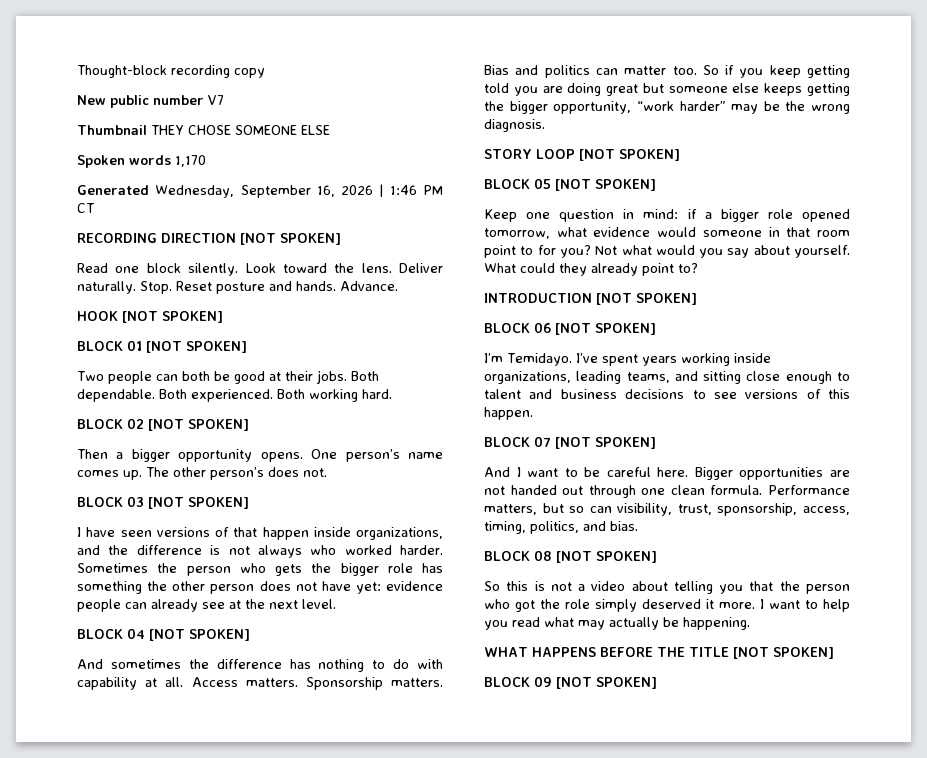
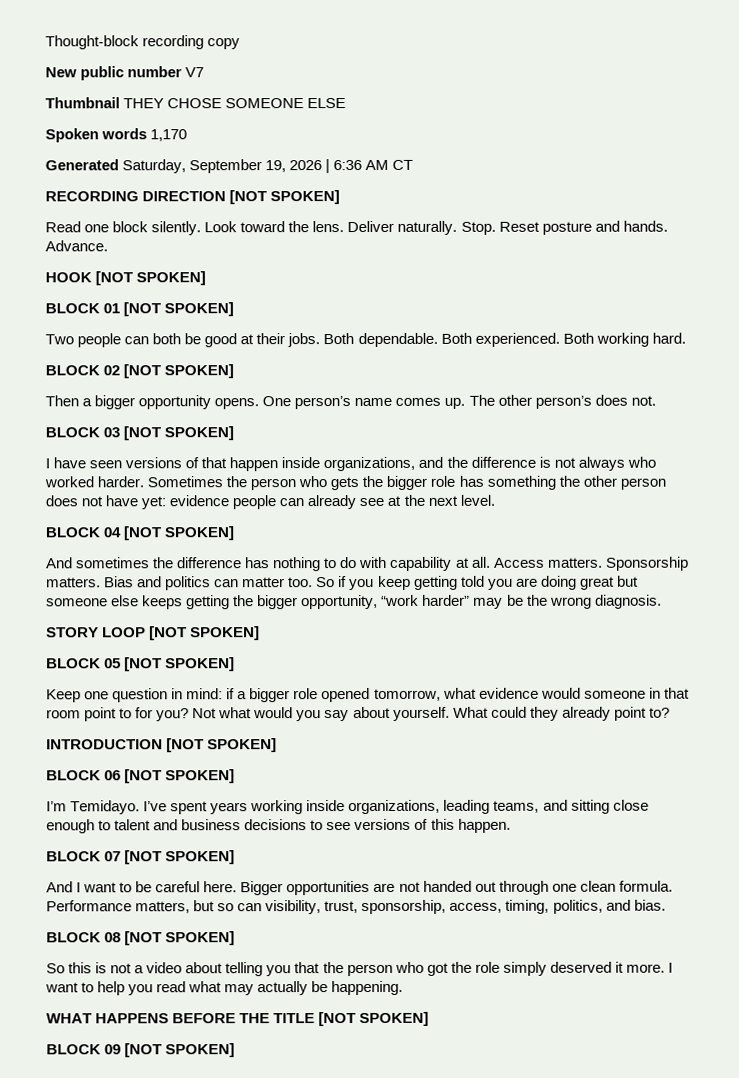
[155,184,443,198] Wednesday, September 16, 2026 | 1:46 PM -> [122,159,390,174] Saturday, September 19, 2026 | 6:36 AM

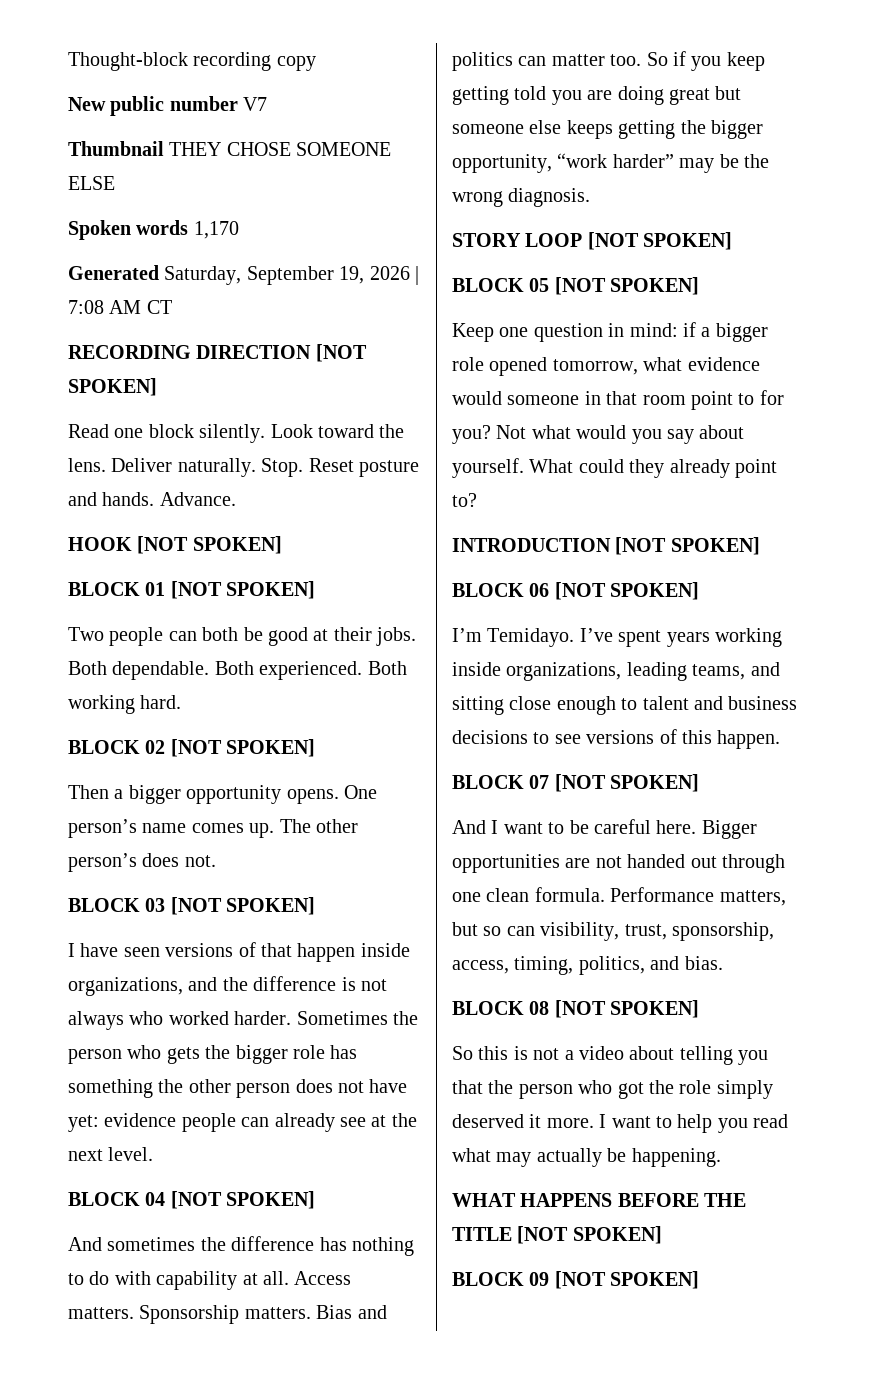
[333,160,363,171] 6:36 -> [68,300,104,314] 7:08

